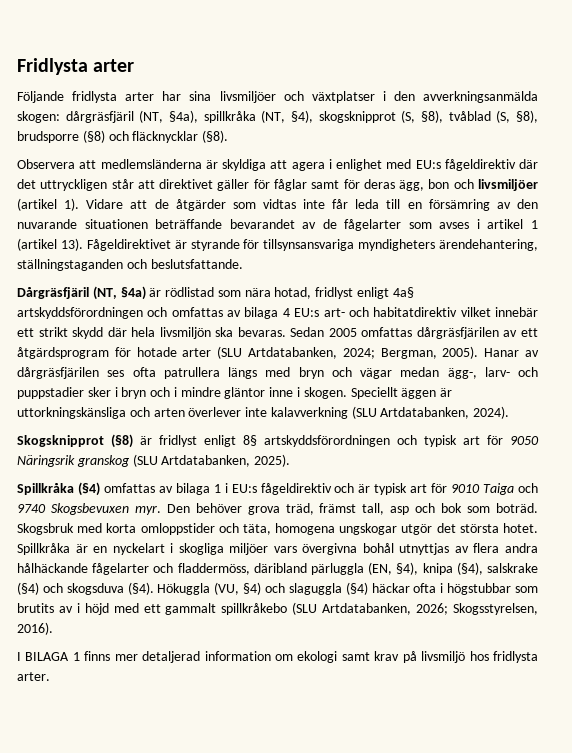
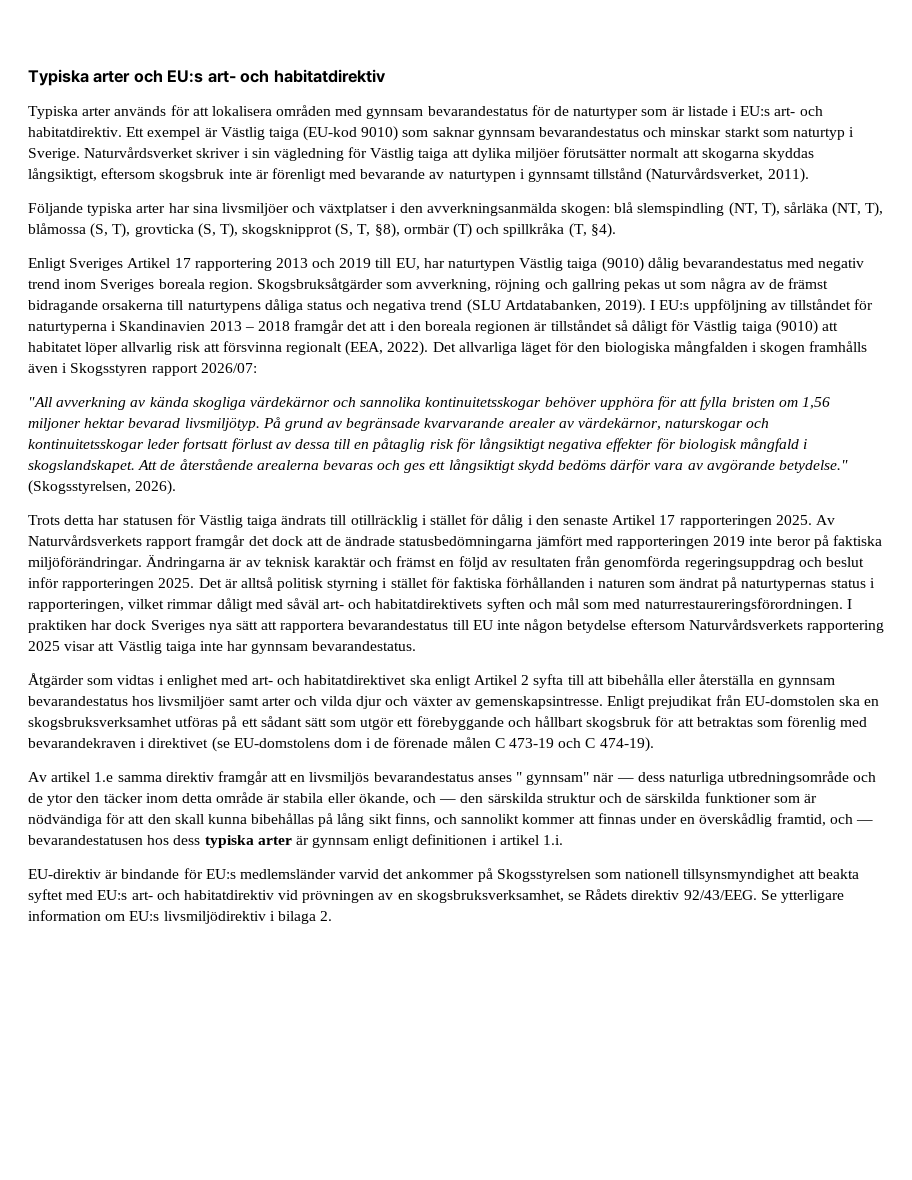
[17,58,135,75] Fridlysta arter -> [28,69,386,86] [28,105,823,119] [28,126,855,141] [28,147,814,161] [28,168,809,183] Typiska arter och EU:s art- och habitatdirektiv // Typiska arter används för att lokalisera områden med gynnsam bevarandestatus för de naturtyper som är listade i EU:s art- och habitatdirektiv. Ett exempel är Västlig taiga (EU-kod 9010) som saknar gynnsam bevarandestatus och minskar starkt som naturtyp i Sverige. Naturvårdsverket skriver i sin vägledning för Västlig taiga att dylika miljöer förutsätter normalt att skogarna skyddas långsiktigt, eftersom skogsbruk inte är förenligt med bevarande av naturtypen i gynnsamt tillstånd (Naturvårdsverket, 2011).
[72,91,118,103] fridlysta -> [87,203,133,216] typiska
[65,110,538,123] [17,130,229,143] [17,159,538,171] [17,179,538,191] [17,198,538,211] [17,219,539,231] [17,238,538,251] [17,259,243,271] [17,286,414,300] [17,307,539,319] [17,327,539,339] [17,346,539,359] [17,367,538,379] [17,387,453,399] [17,406,510,419] [17,434,539,448] [17,454,291,467] [17,482,538,496] [17,503,538,515] [17,523,538,535] [17,543,539,555] [17,562,538,575] [17,582,538,595] [17,602,539,615] [17,622,53,635] [17,651,539,663] [17,672,50,681] dårgräsfjäril (NT, §4a), spillkråka (NT, §4), skogsknipprot (S, §8), tvåblad (S, §8), brudsporre (§8) och fläcknycklar (§8). // Observera att medlemsländerna är skyldiga att agera i enlighet med EU:s fågeldirektiv där det uttryckligen står att direktivet gäller för fåglar samt för deras ägg, bon och livsmiljöer (artikel 1). Vidare att de åtgärder som vidtas inte får leda till en försämring av den nuvarande situationen beträffande bevarandet av de fågelarter som avses i artikel 1 (artikel 13). Fågeldirektivet är styrande för tillsynsansvariga myndigheters ärendehantering, ställningstaganden och beslutsfattande. // Dårgräsfjäril (NT, §4a) är rödlistad som nära hotad, fridlyst enligt 4a§ artskyddsförordningen och omfattas av bilaga 4 EU:s art- och habitatdirektiv vilket innebär ett strikt skydd där hela livsmiljön ska bevaras. Sedan 2005 omfattas dårgräsfjärilen av ett åtgärdsprogram för hotade arter (SLU Artdatabanken, 2024; Bergman, 2005). Hanar av dårgräsfjärilen ses ofta patrullera längs med bryn och vägar medan ägg-, larv- och puppstadier sker i bryn och i mindre gläntor inne i skogen. Speciellt äggen är uttorkningskänsliga och arten överlever inte kalavverkning (SLU Artdatabanken, 2024). // Skogsknipprot (§8) är fridlyst enligt 8§ artskyddsförordningen och typisk art för 9050 Näringsrik granskog (SLU Artdatabanken, 2025). // Spillkråka (§4) omfattas av bilaga 1 i EU:s fågeldirektiv och är typisk art för 9010 Taiga och 9740 Skogsbevuxen myr. Den behöver grova träd, främst tall, asp och bok som boträd. Skogsbruk med korta omloppstider och täta, homogena ungskogar utgör det största hotet. Spillkråka är en nyckelart i skogliga miljöer vars övergivna bohål utnyttjas av flera andra hålhäckande fågelarter och fladdermöss, däribland pärluggla (EN, §4), knipa (§4), salskrake (§4) och skogsduva (§4). Hökuggla (VU, §4) och slaguggla (§4) häckar ofta i högstubbar som brutits av i höjd med ett gammalt spillkråkebo (SLU Artdatabanken, 2026; Skogsstyrelsen, 2016). // I BILAGA 1 finns mer detaljerad information om ekologi samt krav på livsmiljö hos fridlysta arter. -> [614,202,884,217] [28,223,616,238] [28,257,865,272] [28,278,829,292] [28,299,874,314] [28,320,838,335] [28,341,868,356] [28,363,257,376] [28,396,830,410] [28,417,770,431] [28,438,808,452] [28,459,848,473] [28,480,177,495] [28,514,835,528] [28,535,882,549] [28,555,864,570] [28,577,875,591] [28,598,852,612] [28,619,884,633] [28,641,417,654] [28,673,835,688] [28,695,880,709] [28,716,868,730] [28,737,654,752] [28,771,877,785] [28,792,817,806] [28,813,873,827] [28,834,564,848] [28,868,859,882] [28,889,844,903] [28,910,333,924] blå slemspindling (NT, T), sårläka (NT, T), blåmossa (S, T), grovticka (S, T), skogsknipprot (S, T, §8), ormbär (T) och spillkråka (T, §4). // Enligt Sveriges Artikel 17 rapportering 2013 och 2019 till EU, har naturtypen Västlig taiga (9010) dålig bevarandestatus med negativ trend inom Sveriges boreala region. Skogsbruksåtgärder som avverkning, röjning och gallring pekas ut som några av de främst bidragande orsakerna till naturtypens dåliga status och negativa trend (SLU Artdatabanken, 2019). I EU:s uppföljning av tillståndet för naturtyperna i Skandinavien 2013 – 2018 framgår det att i den boreala regionen är tillståndet så dåligt för Västlig taiga (9010) att habitatet löper allvarlig risk att försvinna regionalt (EEA, 2022). Det allvarliga läget för den biologiska mångfalden i skogen framhålls även i Skogsstyren rapport 2026/07: // "All avverkning av kända skogliga värdekärnor och sannolika kontinuitetsskogar behöver upphöra för att fylla bristen om 1,56 miljoner hektar bevarad livsmiljötyp. På grund av begränsade kvarvarande arealer av värdekärnor, naturskogar och kontinuitetsskogar leder fortsatt förlust av dessa till en påtaglig risk för långsiktigt negativa effekter för biologisk mångfald i skogslandskapet. Att de återstående arealerna bevaras och ges ett långsiktigt skydd bedöms därför vara av avgörande betydelse." (Skogsstyrelsen, 2026). // Trots detta har statusen för Västlig taiga ändrats till otillräcklig i stället för dålig i den senaste Artikel 17 rapporteringen 2025. Av Naturvårdsverkets rapport framgår det dock att de ändrade statusbedömningarna jämfört med rapporteringen 2019 inte beror på faktiska miljöförändringar. Ändringarna är av teknisk karaktär och främst en följd av resultaten från genomförda regeringsuppdrag och beslut inför rapporteringen 2025. Det är alltså politisk styrning i stället för faktiska förhållanden i naturen som ändrat på naturtypernas status i rapporteringen, vilket rimmar dåligt med såväl art- och habitatdirektivets syften och mål som med naturrestaureringsförordningen. I praktiken har dock Sveriges nya sätt att rapportera bevarandestatus till EU inte någon betydelse eftersom Naturvårdsverkets rapportering 2025 visar att Västlig taiga inte har gynnsam bevarandestatus. // Åtgärder som vidtas i enlighet med art- och habitatdirektivet ska enligt Artikel 2 syfta till att bibehålla eller återställa en gynnsam bevarandestatus hos livsmiljöer samt arter och vilda djur och växter av gemenskapsintresse. Enligt prejudikat från EU-domstolen ska en skogsbruksverksamhet utföras på ett sådant sätt som utgör ett förebyggande och hållbart skogsbruk för att betraktas som förenlig med bevarandekraven i direktivet (se EU-domstolens dom i de förenade målen C 473-19 och C 474-19). // Av artikel 1.e samma direktiv framgår att en livsmiljös bevarandestatus anses " gynnsam" när — dess naturliga utbredningsområde och de ytor den täcker inom detta område är stabila eller ökande, och — den särskilda struktur och de särskilda funktioner som är nödvändiga för att den skall kunna bibehållas på lång sikt finns, och sannolikt kommer att finnas under en överskådlig framtid, och — bevarandestatusen hos dess typiska arter är gynnsam enligt definitionen i artikel 1.i. // EU-direktiv är bindande för EU:s medlemsländer varvid det ankommer på Skogsstyrelsen som nationell tillsynsmyndighet att beakta syftet med EU:s art- och habitatdirektiv vid prövningen av en skogsbruksverksamhet, se Rådets direktiv 92/43/EEG. Se ytterligare information om EU:s livsmiljödirektiv i bilaga 2.

